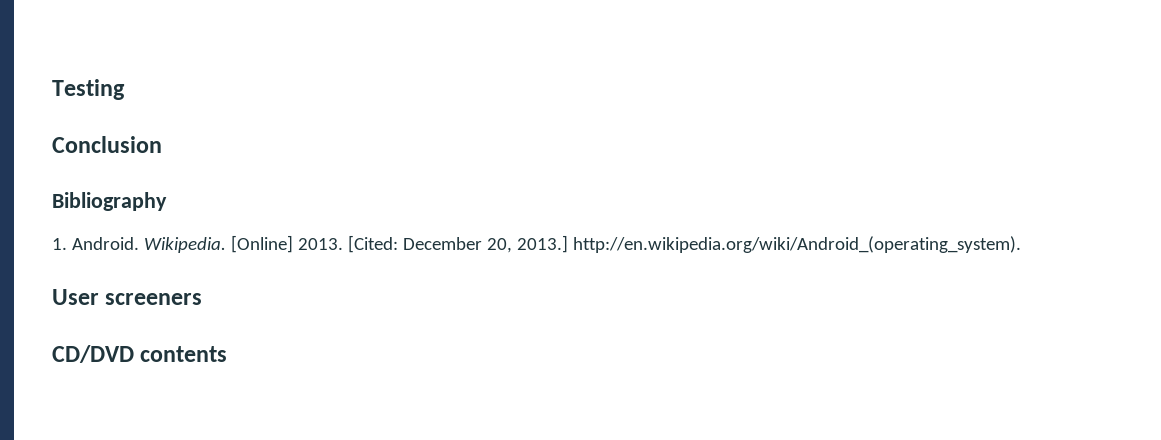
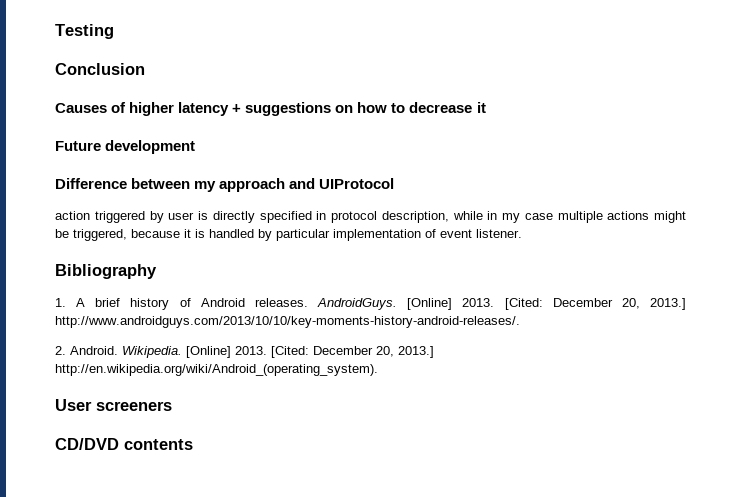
[52,192,167,211] [52,238,67,250] Bibliography // 1. -> [55,102,486,116] [55,140,196,154] [55,178,395,192] [55,211,686,223] [55,229,522,241] [55,264,157,279] [55,298,686,310] [55,316,520,328] [55,346,66,355] Causes of higher latency + suggestions on how to decrease it // Future development // Difference between my approach and UIProtocol // action triggered by user is directly specified in protocol description, while in my case multiple actions might be triggered, because it is handled by particular implementation of event listener. // Bibliography // 1. A brief history of Android releases. AndroidGuys. [Online] 2013. [Cited: December 20, 2013.] http://www.androidguys.com/2013/10/10/key-moments-history-android-releases/. // 2.

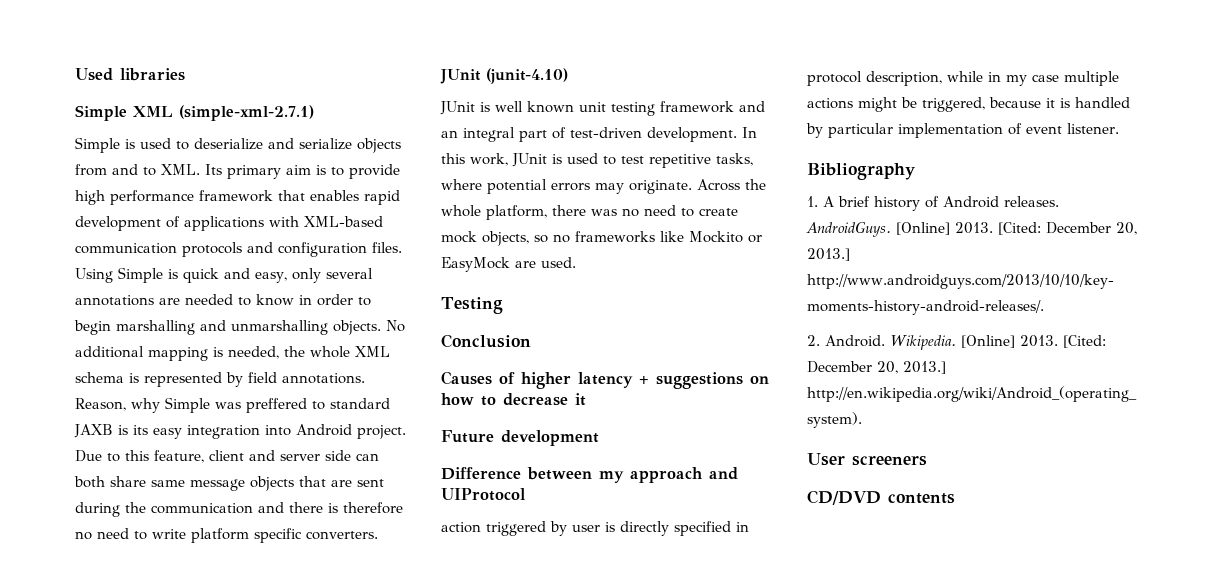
(55, 31) none -> [75,68,185,81] [75,105,314,121] [75,137,401,153] [75,164,400,179] [75,190,400,205] [75,216,383,231] [75,242,402,257] [75,267,373,283] [75,294,371,306] [74,320,405,335] [75,346,390,361] [75,372,365,387] [75,397,390,413] [74,424,406,439] [75,450,379,463] [74,476,384,491] [75,502,403,517] [75,528,378,543] [440,68,568,84] [440,101,765,116] [441,127,757,142] [441,153,753,168] [441,179,766,194] [441,205,738,220] [441,231,762,246] [441,257,576,272] Used libraries // Simple XML (simple-xml-2.7.1) // Simple is used to deserialize and serialize objects from and to XML. Its primary aim is to provide high performance framework that enables rapid development of applications with XML-based communication protocols and configuration files. Using Simple is quick and easy, only several annotations are needed to know in order to begin marshalling and unmarshalling objects. No additional mapping is needed, the whole XML schema is represented by field annotations. Reason, why Simple was preffered to standard JAXB is its easy integration into Android project. Due to this feature, client and server side can both share same message objects that are sent during the communication and there is therefore no need to write platform specific converters. // JUnit (junit-4.10) // JUnit is well known unit testing framework and an integral part of test-driven development. In this work, JUnit is used to test repetitive tasks, where potential errors may originate. Across the whole platform, there was no need to create mock objects, so no frameworks like Mockito or EasyMock are used. //

